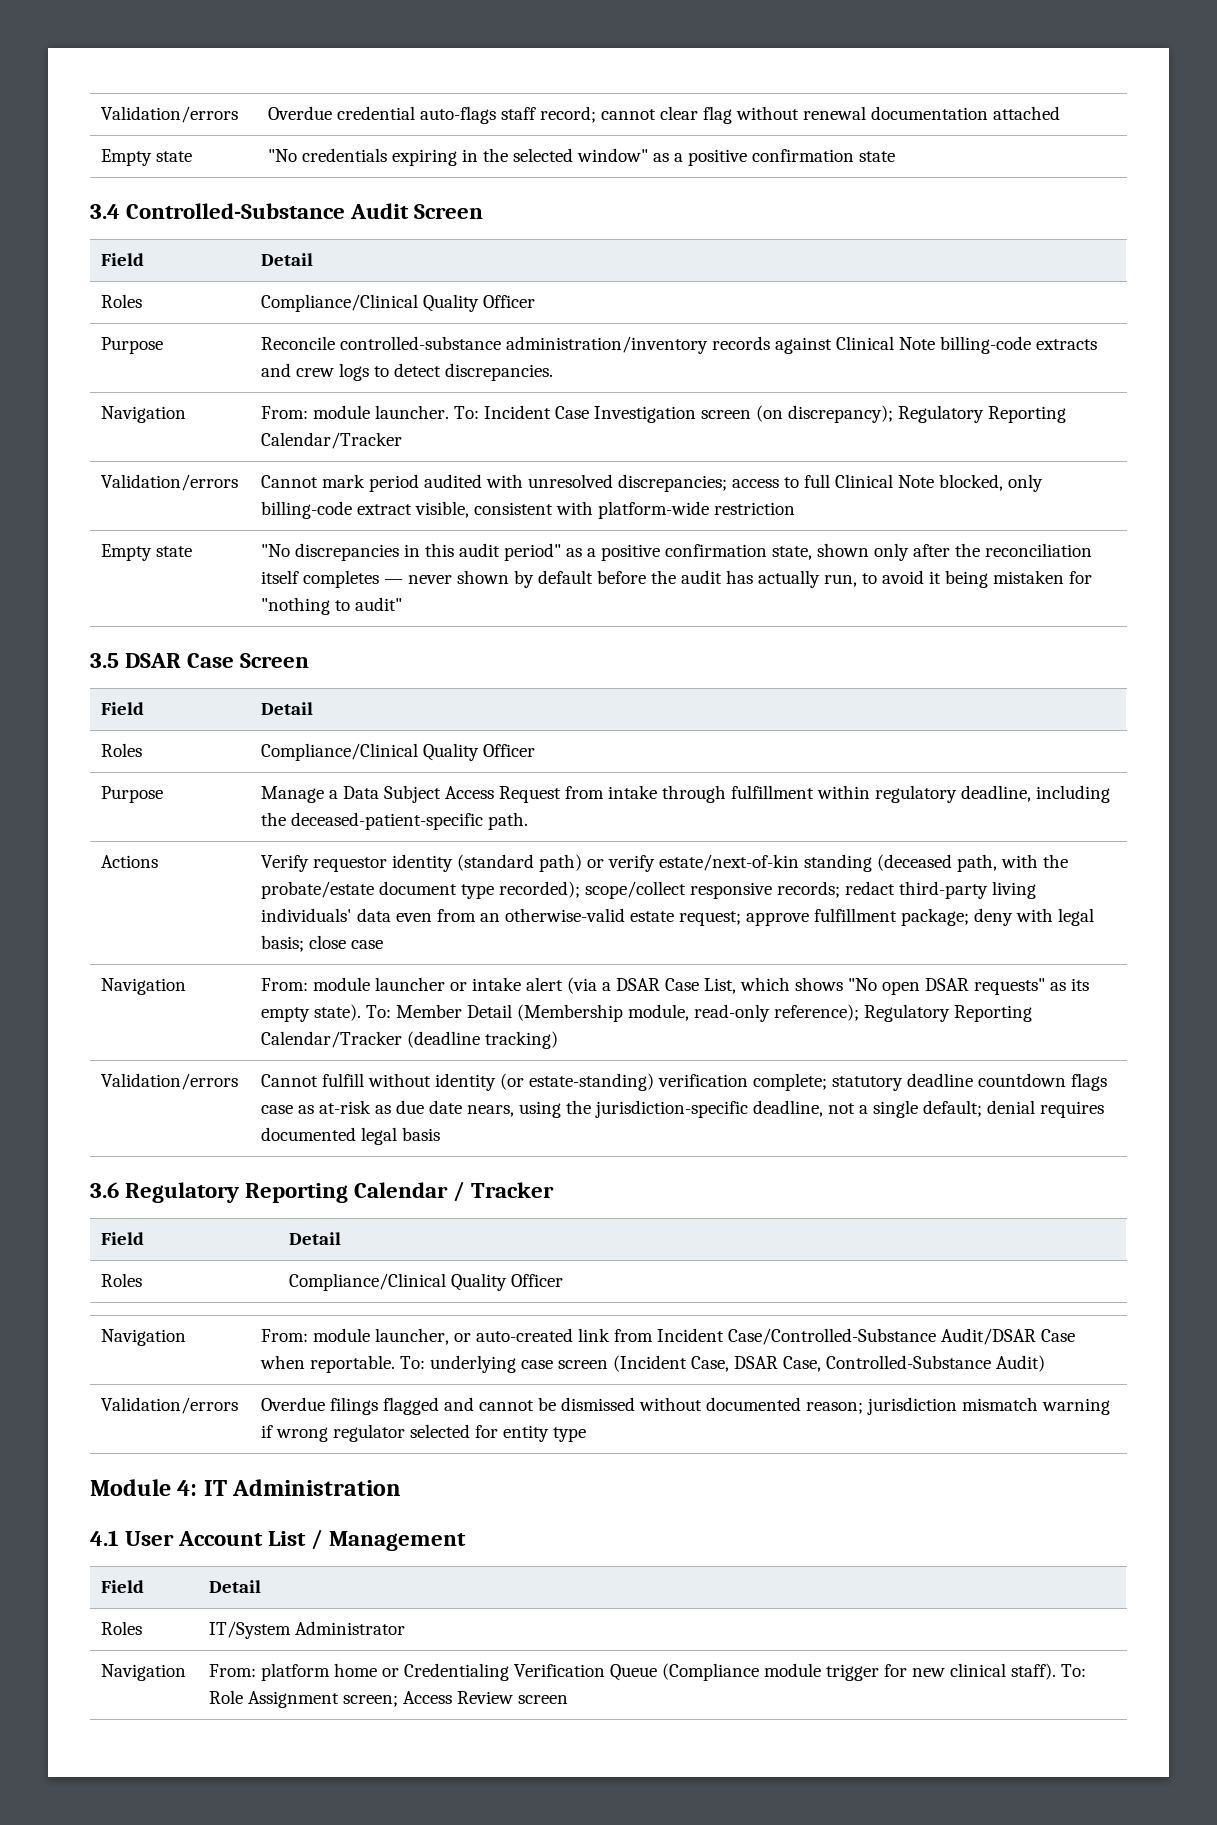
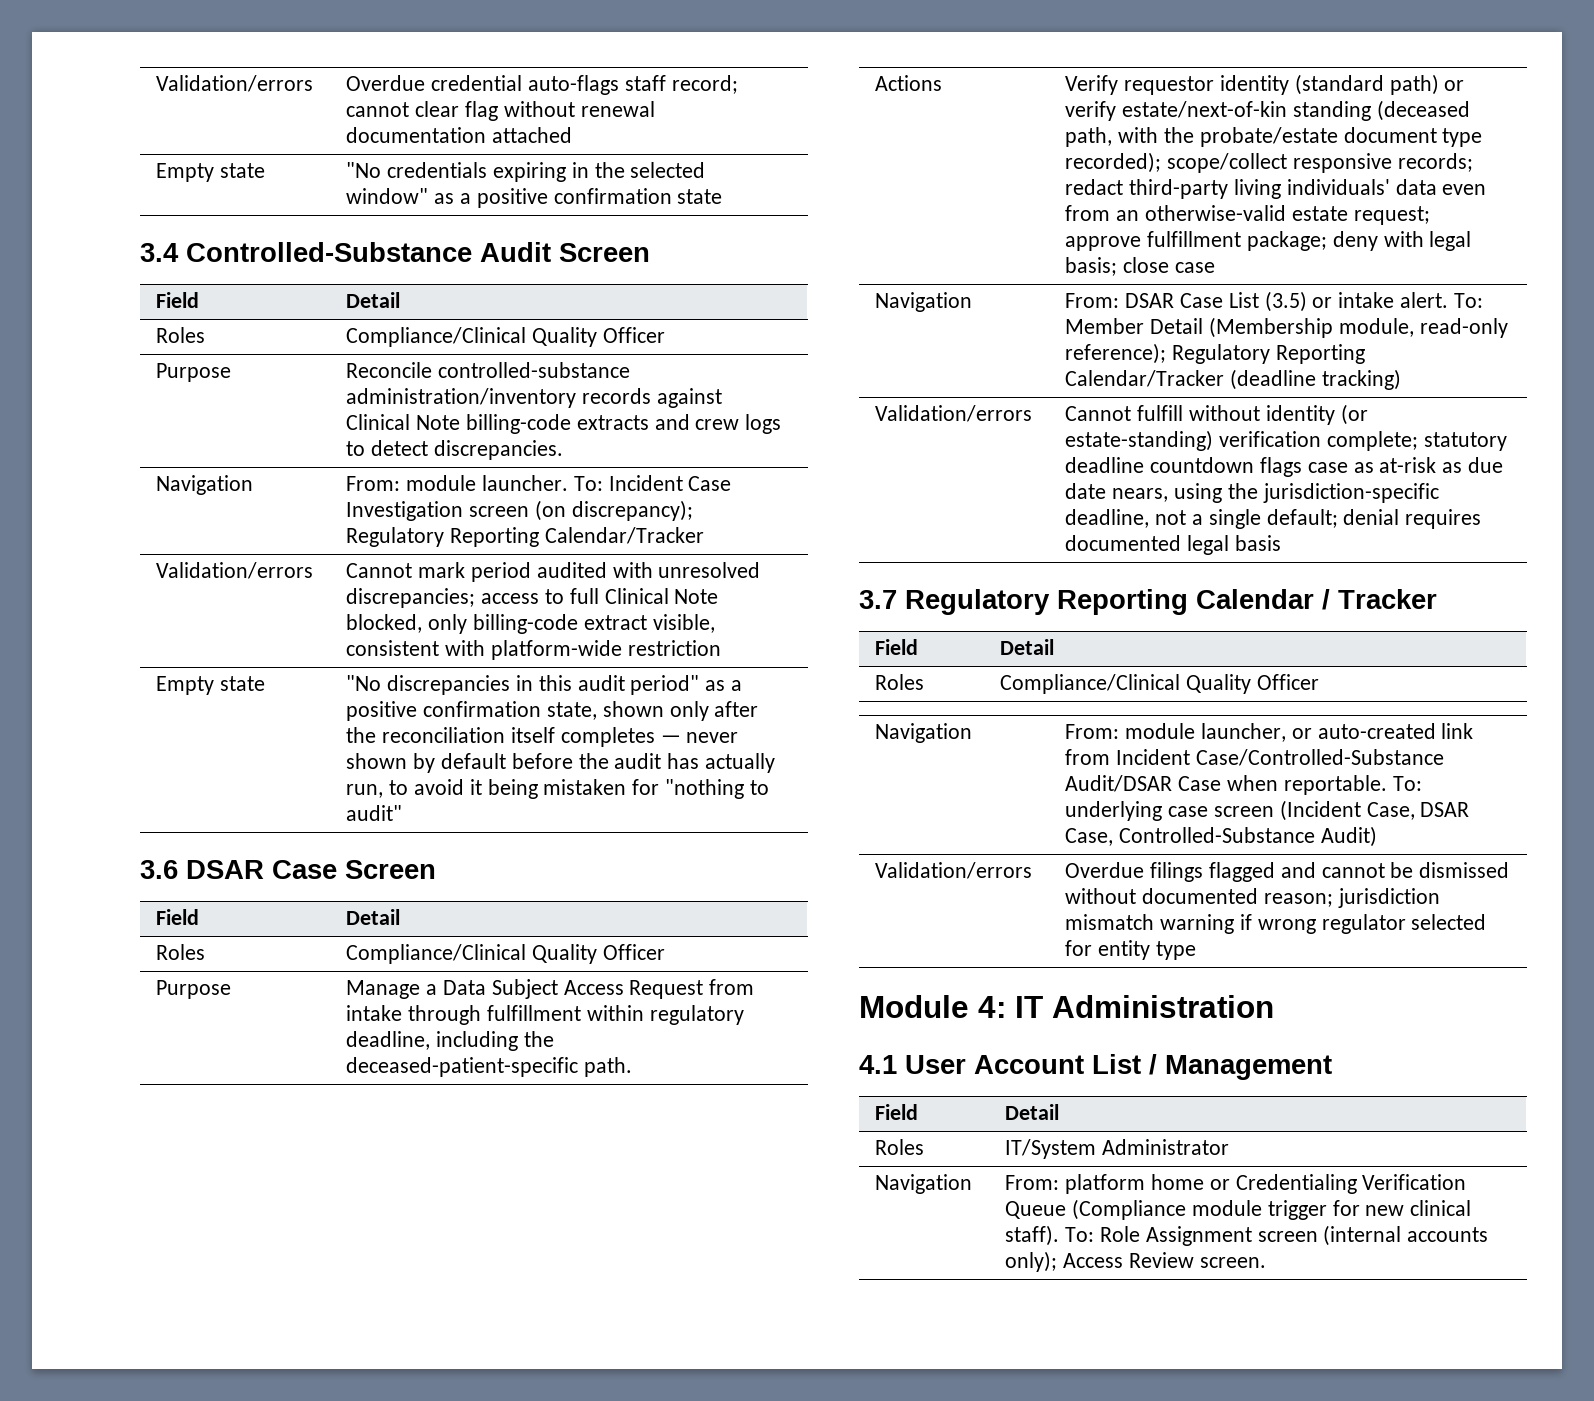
[90,653,119,668] 3.5 -> [140,860,178,879] 3.6
[313,977,1090,995] [261,1004,362,1022] module launcher or intake alert (via a DSAR Case List, which shows "No open DSAR requests" as its empty state). -> [1125,291,1449,312] DSAR Case List (3.5) or intake alert.
[90,1182,119,1198] 3.6 -> [859,590,897,609] 3.7
[343,1695,399,1707] screen; -> [1257,1225,1489,1246] [1005,1251,1058,1272] screen (internal accounts only);
[518,1695,569,1704] screen -> [1199,1257,1266,1268] screen.

